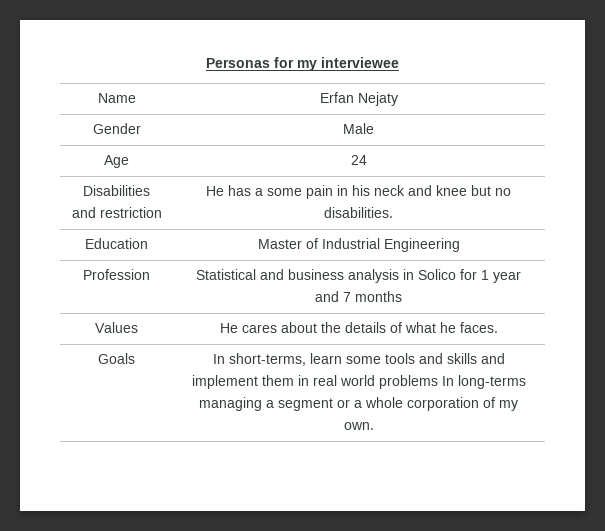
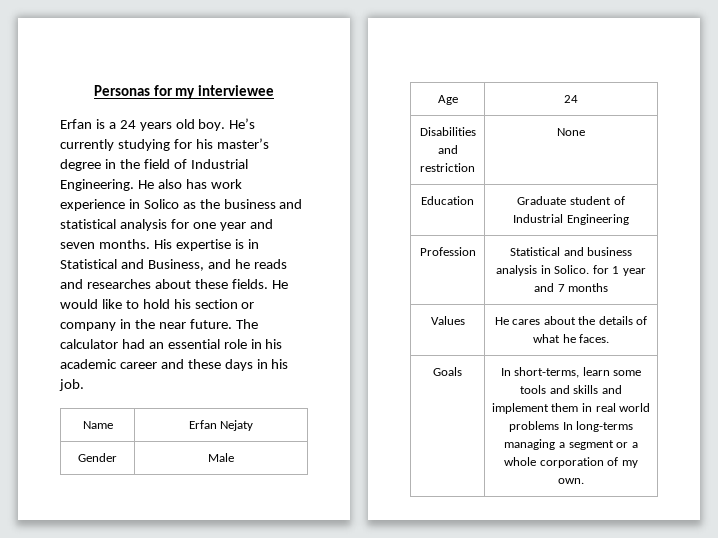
(399, 62) none -> [60,118,256,131] [60,138,269,151] [60,159,248,171] [60,179,242,191] [60,199,303,211] [60,219,273,231] [60,239,259,251] [60,259,287,271] [60,279,288,289] [60,299,255,309] [60,319,258,331] [60,339,283,349] [60,359,289,371] [59,379,84,391] // Erfan is a 24 years old boy. He’s currently studying for his master’s degree in the field of Industrial Engineering. He also has work experience in Solico as the business and statistical analysis for one year and seven months. His expertise is in Statistical and Business, and he reads and researches about these fields. He would like to hold his section or company in the near future. The calculator had an essential role in his academic career and these days in his job.
[206,185,511,199] [324,207,393,218] | He has a some pain in his neck and knee but no disabilities. -> [557,128,585,136] | None
[257,239,302,249] Master -> [517,196,611,205] Graduate student
[418,269,456,280] Solico -> [554,265,590,274] Solico.

